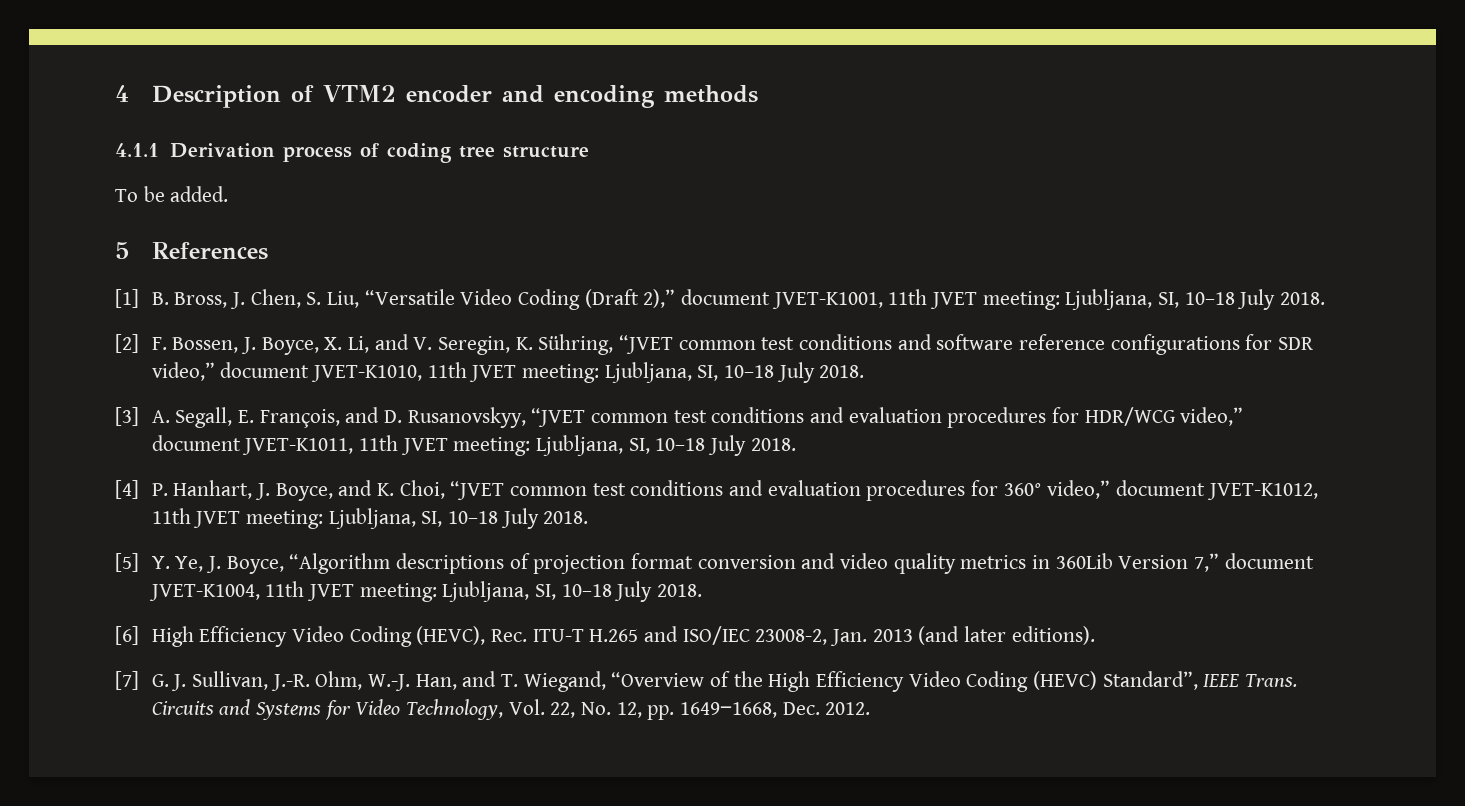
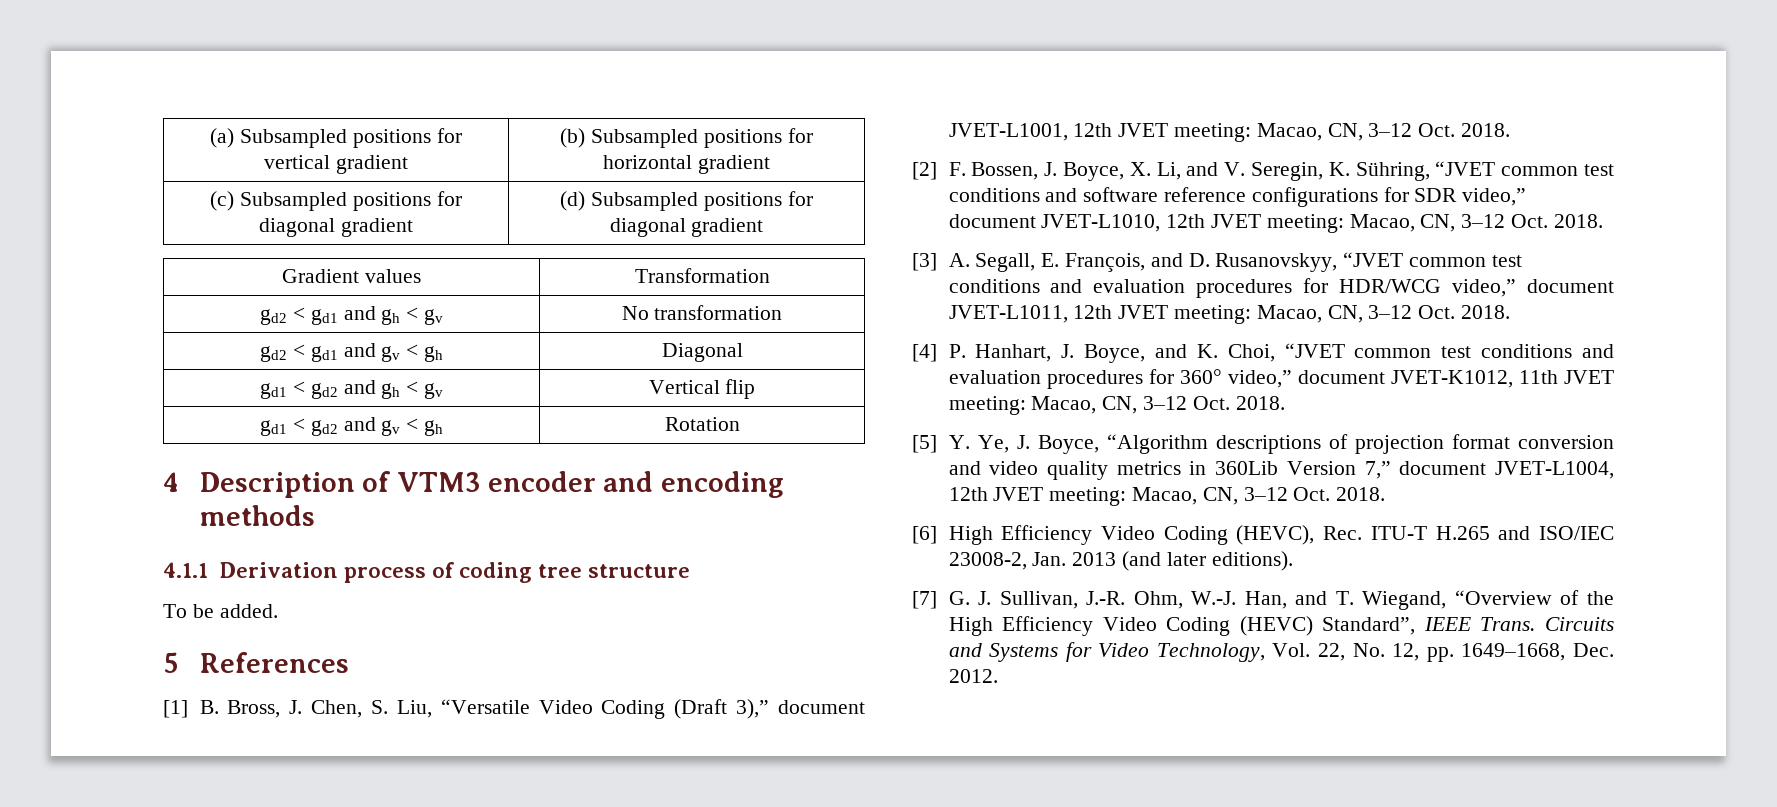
(115, 93) none -> [210,128,462,148] [264,155,408,174] [560,128,813,148] [603,155,770,174] [210,191,462,211] [259,218,413,237] [560,191,813,211] [609,218,764,237] [282,269,421,283] [634,268,770,283] [260,306,443,325] [621,305,783,320] [260,343,443,362] [661,343,743,362] [260,380,443,399] [648,379,756,399] [260,417,443,436] [664,417,740,431] (a) Subsampled positions for vertical gradient | (b) Subsampled positions for horizontal gradient // (c) Subsampled positions for diagonal gradient | (d) Subsampled positions for diagonal gradient // Gradient values | Transformation // gd2 < gd1 and gh < gv | No transformation // gd2 < gd1 and gv < gh | Diagonal // gd1 < gd2 and gh < gv | Vertical flip // gd1 < gd2 and gv < gh | Rotation //
[322,85,396,102] VTM2 -> [396,472,480,492] VTM3
[643,289,1276,310] 2),” document JVET-K1001, 11th JVET meeting: Ljubljana, SI, 10–18 July -> [736,699,866,719] [948,123,1456,142] 3),” document JVET-L1001, 12th JVET meeting: Macao, CN, 3–12 Oct.
[310,362,815,383] JVET-K1010, 11th JVET meeting: Ljubljana, SI, 10–18 July -> [1041,214,1548,233] JVET-L1010, 12th JVET meeting: Macao, CN, 3–12 Oct.
[242,435,746,456] JVET-K1011, 11th JVET meeting: Ljubljana, SI, 10–18 July -> [948,305,1456,324] JVET-L1011, 12th JVET meeting: Macao, CN, 3–12 Oct.
[328,508,539,529] Ljubljana, SI, 10–18 July -> [1031,396,1230,414] Macao, CN, 3–12 Oct.
[148,581,653,602] JVET-K1004, 11th JVET meeting: Ljubljana, SI, 10–18 July -> [1495,461,1614,479] [948,487,1331,506] JVET-L1004, 12th JVET meeting: Macao, CN, 3–12 Oct.

